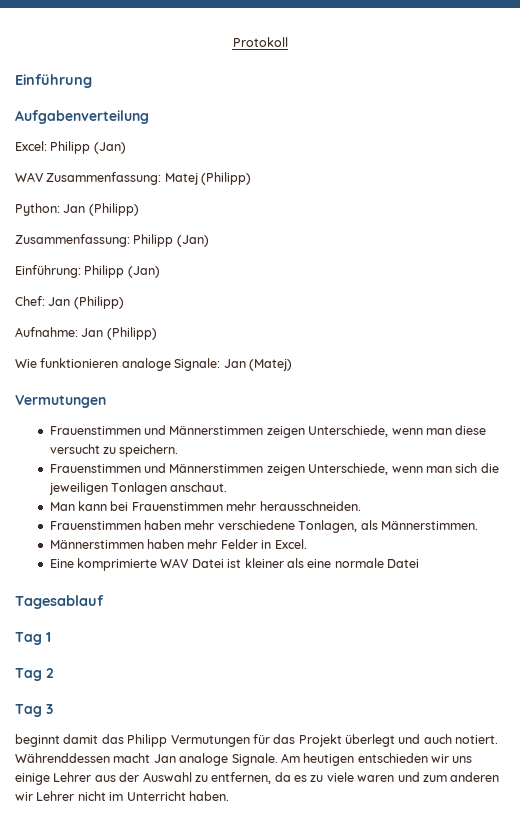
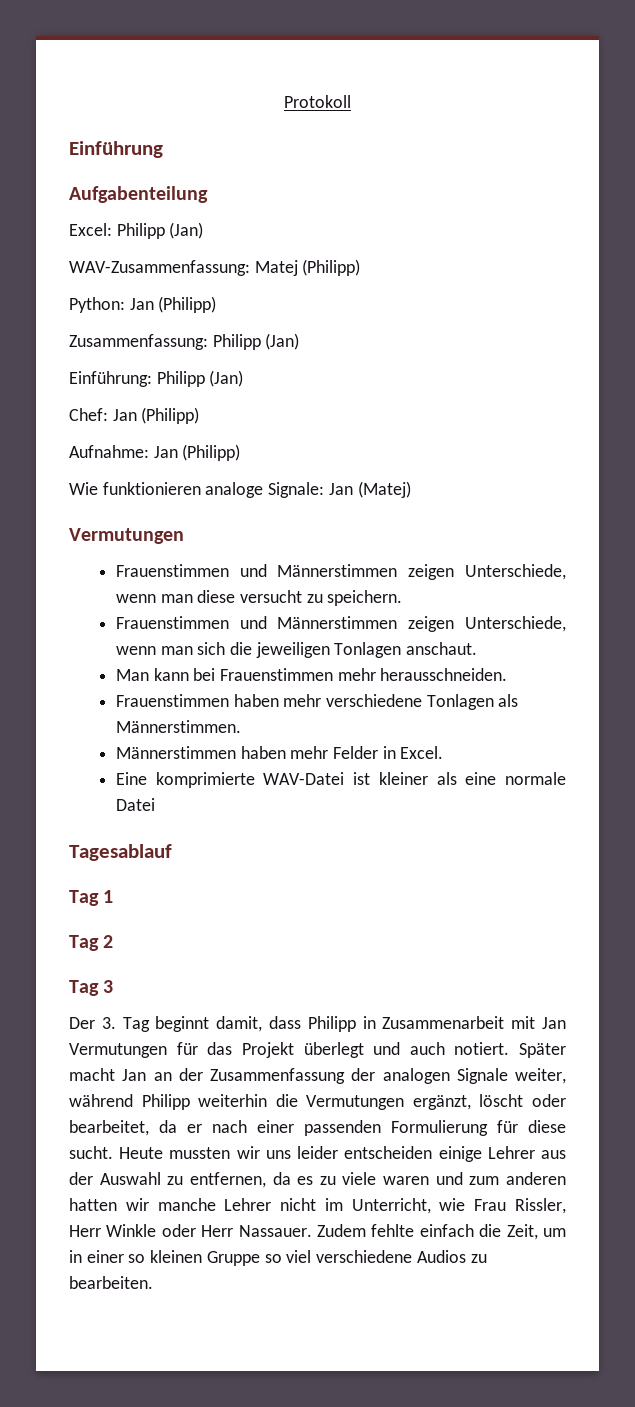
[15,110,149,124] Aufgabenverteilung -> [69,186,208,203] Aufgabenteilung
[15,172,162,185] WAV Zusammenfassung: -> [69,260,250,276] WAV-Zusammenfassung:
[298,520,358,533] Tonlagen, -> [426,694,494,710] Tonlagen
[160,558,224,568] WAV Datei -> [263,772,345,785] WAV-Datei
[15,734,168,747] beginnt damit das Philipp -> [69,1016,566,1032] Der 3. Tag beginnt damit, dass Philipp in Zusammenarbeit mit Jan
[15,753,110,763] Währenddessen -> [519,1043,566,1058] Später
[179,753,473,766] analoge Signale. Am heutigen entschieden wir uns -> [153,1068,566,1084] [69,1094,566,1110] [69,1120,566,1136] [69,1146,433,1159] an der Zusammenfassung der analogen Signale weiter, während Philipp weiterhin die Vermutungen ergänzt, löscht oder bearbeitet, da er nach einer passenden Formulierung für diese sucht. Heute mussten wir uns leider entscheiden
[15,791,229,801] wir Lehrer nicht im Unterricht haben. -> [69,1198,566,1214] [69,1224,566,1240] [69,1250,487,1266] [69,1276,153,1289] hatten wir manche Lehrer nicht im Unterricht, wie Frau Rissler, Herr Winkle oder Herr Nassauer. Zudem fehlte einfach die Zeit, um in einer so kleinen Gruppe so viel verschiedene Audios zu bearbeiten.

